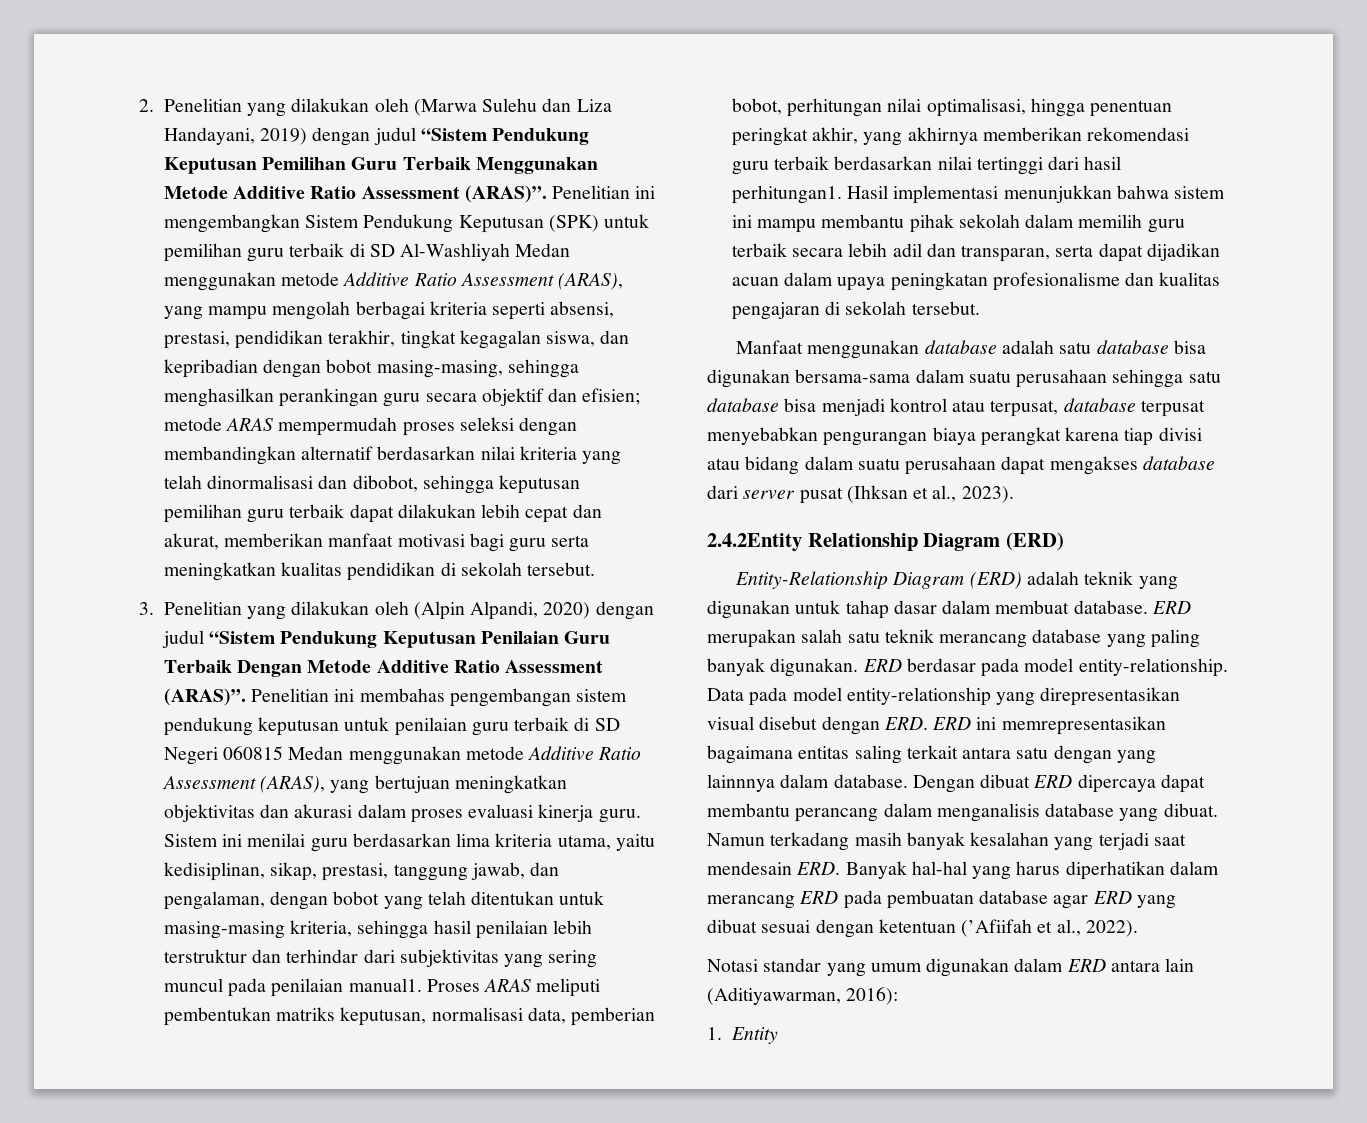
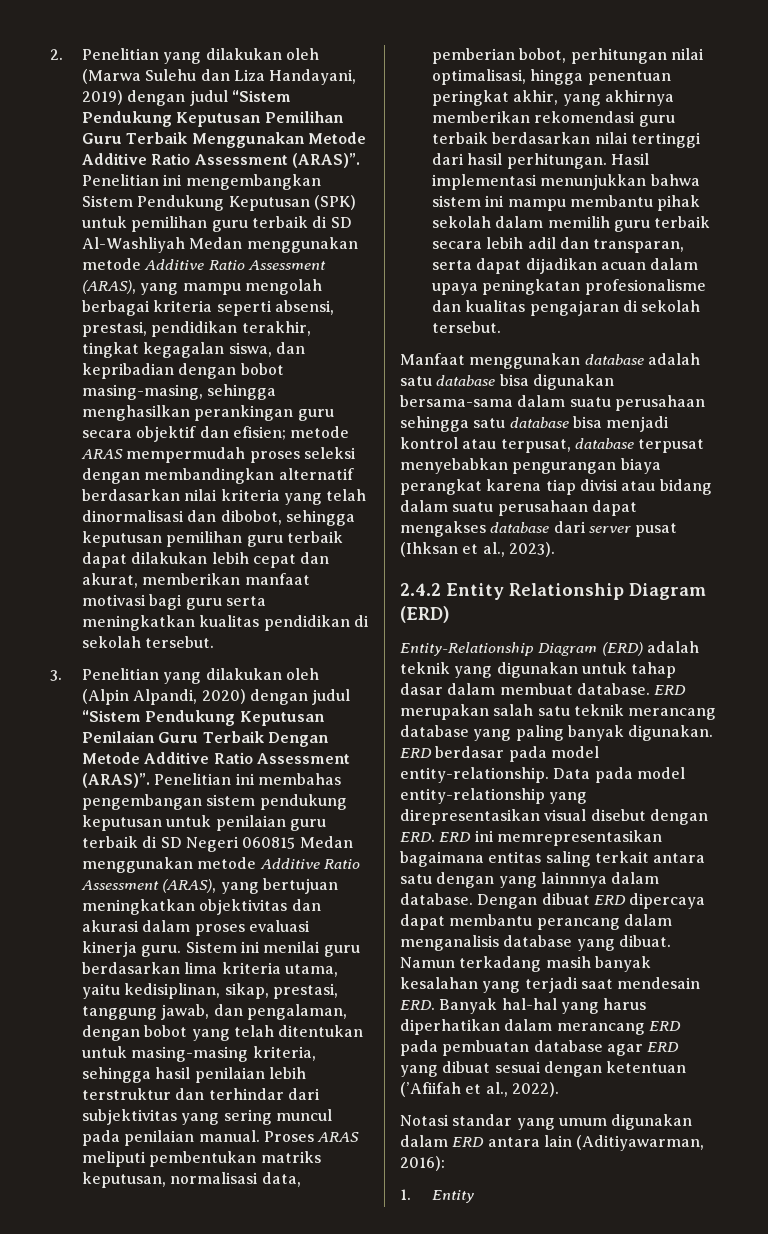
[348,978,422,992] manual1. -> [198,1130,260,1142] manual.
[731,185,842,204] perhitungan1. -> [506,153,607,169] perhitungan.
[707,533,802,552] 2.4.2Entity -> [400,583,504,600] 2.4.2 Entity

